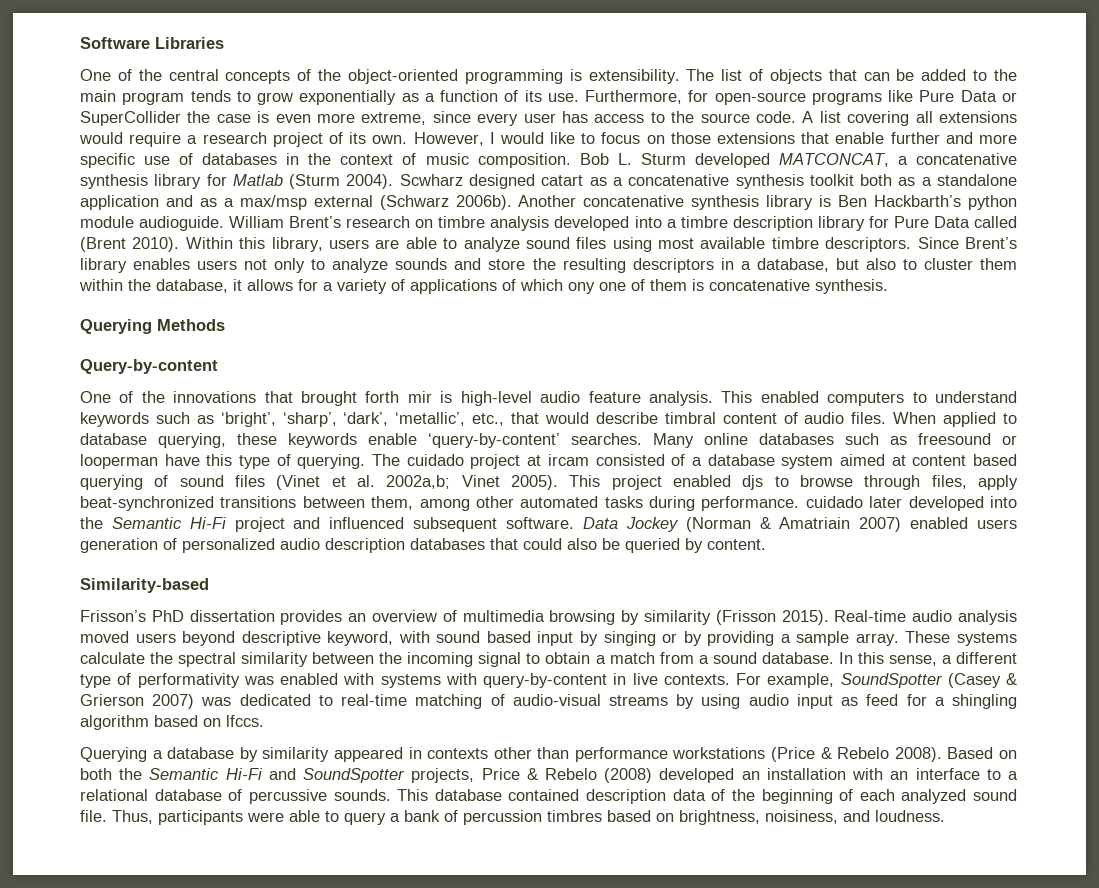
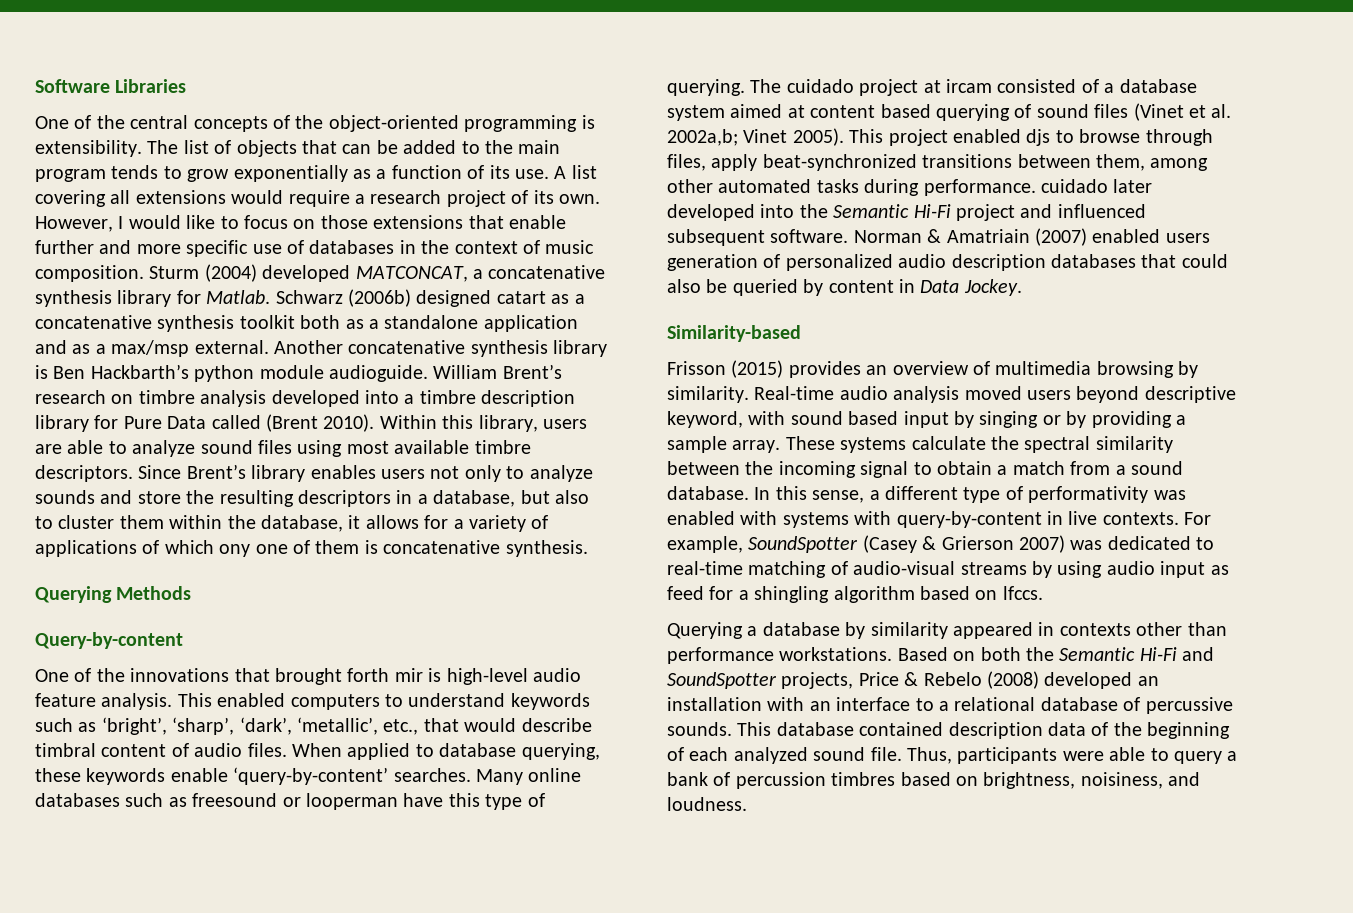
[585,90,1018,105] [80,111,796,126] Furthermore, for open-source programs like Pure Data or SuperCollider the case is even more extreme, since every user has access to the source code. -> (549, 174) none
[579,153,686,165] Bob L. Sturm -> [149,264,257,282] Sturm (2004)
[232,174,463,189] Matlab (Sturm 2004). Scwharz -> [206,289,411,307] Matlab. Schwarz (2006b)
[313,195,512,210] external (Schwarz 2006b). -> [194,340,269,354] external.
[582,517,751,532] Data Jockey (Norman -> [853,230,922,243] Norman
[859,517,902,532] 2007) -> [1035,228,1087,246] (2007)
[707,539,766,550] [80,578,209,593] [80,610,275,622] content. // Similarity-based // Frisson’s PhD dissertation -> [828,279,1022,296] [667,325,801,342] [667,360,784,378] content in Data Jockey. // Similarity-based // Frisson (2015)
[644,610,829,625] similarity (Frisson 2015). -> [667,386,749,403] similarity.
[672,747,942,762] workstations (Price & Rebelo 2008). -> [779,647,893,661] workstations.

